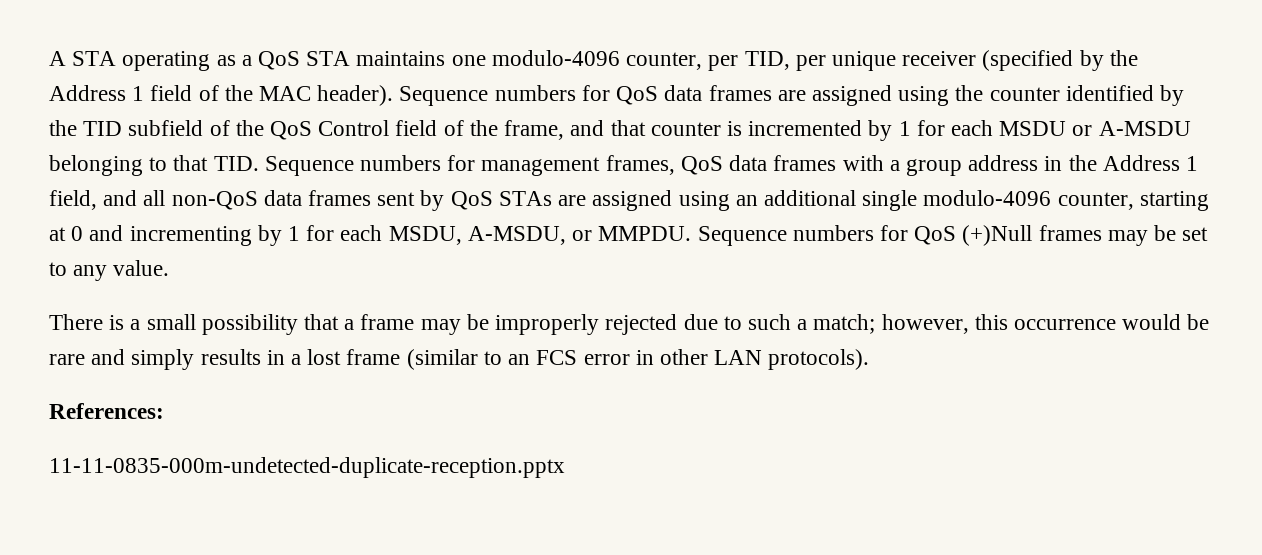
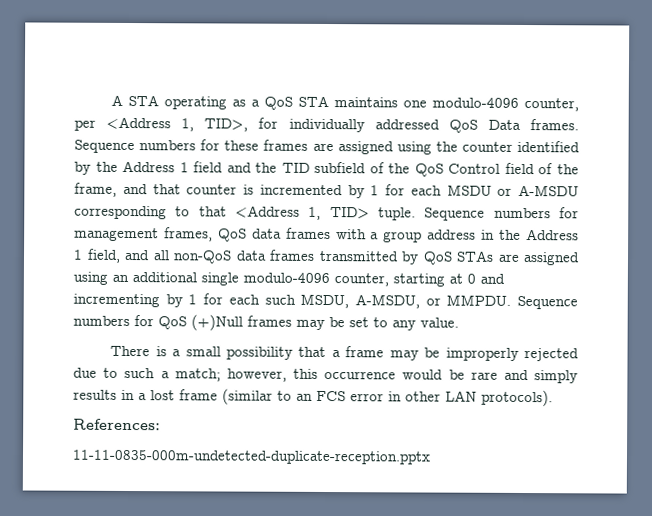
[744,50,1138,71] [49,85,703,106] TID, per unique receiver (specified by the Address 1 field of the MAC header). Sequence numbers for QoS data -> [106,116,579,133] [74,139,260,154] <Address 1, TID>, for individually addressed QoS Data frames. Sequence numbers for these
(77, 128) none -> [122,160,278,173] Address 1 field and the
[49,155,143,176] belonging -> [74,205,167,220] corresponding
[213,156,259,171] TID. -> [235,205,416,221] <Address 1, TID> tuple.
[377,192,416,206] sent -> [318,250,399,262] transmitted
(383, 233) none -> [264,294,296,305] such

